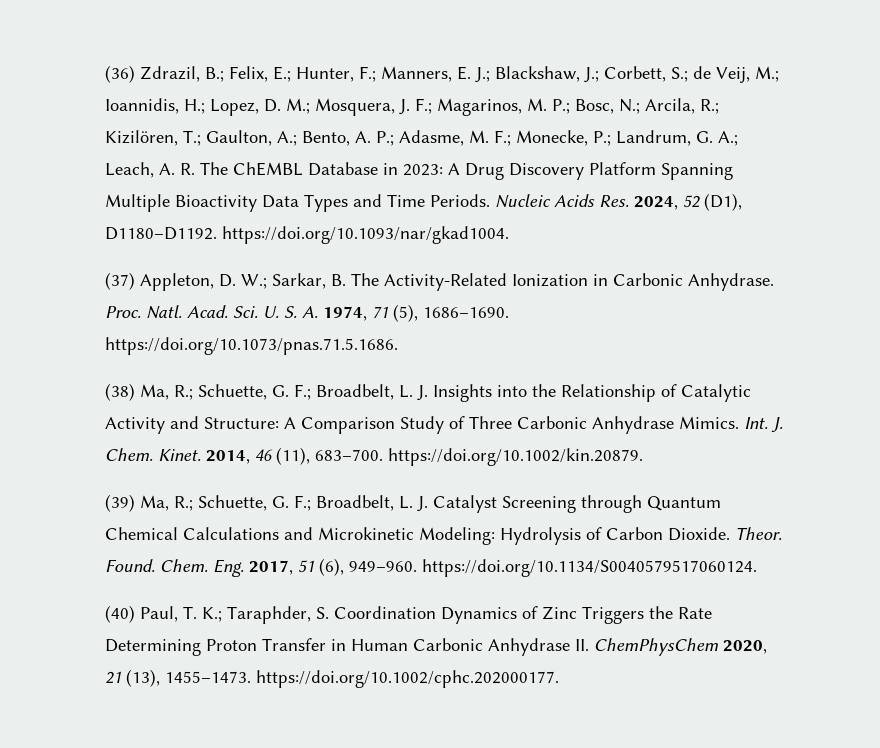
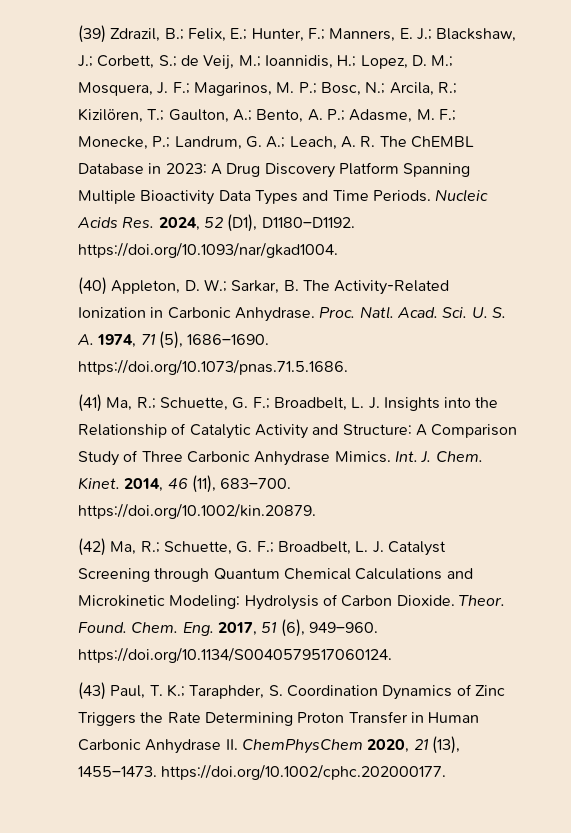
[104,65,135,83] (36) -> [77,25,106,43] (39)
[104,272,135,290] (37) -> [77,277,107,295] (40)
[104,383,135,401] (38) -> [77,394,102,412] (41)
[104,494,135,512] (39) -> [77,538,106,556] (42)
[104,605,135,623] (40) -> [77,682,106,700] (43)

